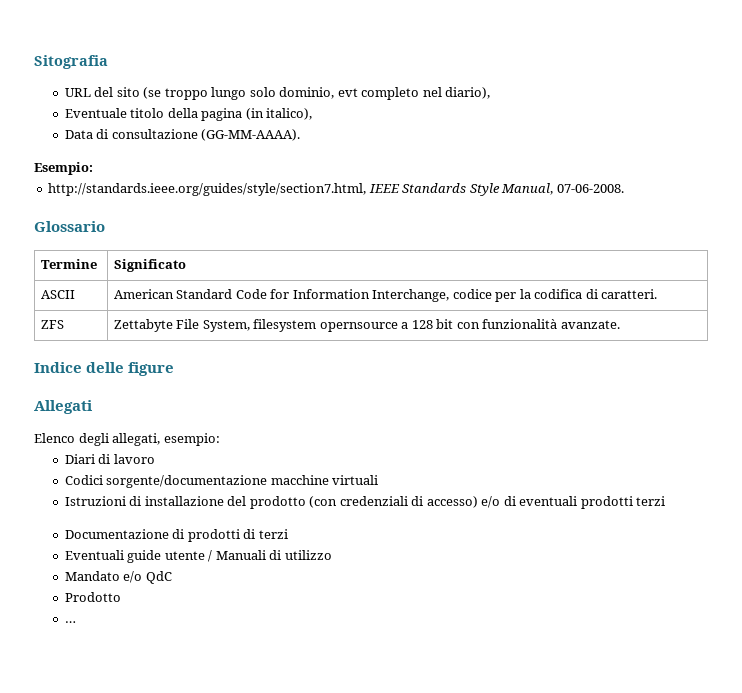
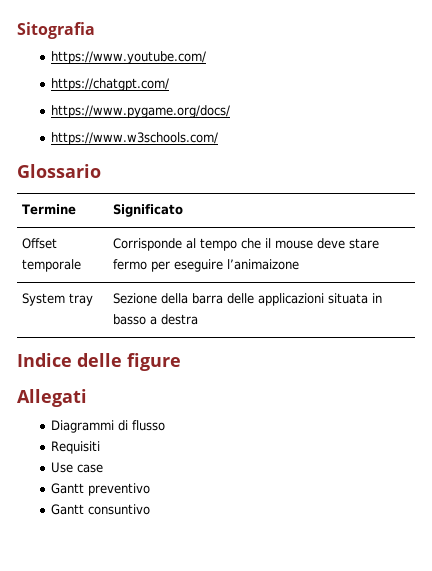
[64,87,491,100] [64,108,313,121] [64,129,301,141] [34,162,93,175] [48,183,624,196] [34,221,105,232] [40,259,97,269] [113,259,186,272] [40,290,75,299] [113,289,658,302] [40,320,64,329] [113,319,620,332] [34,362,175,376] [34,400,93,414] [34,433,220,446] [64,454,155,464] [64,475,379,488] [64,496,666,509] [64,529,288,542] [64,550,332,563] [64,571,172,584] [64,592,121,602] [64,621,76,623] URL del sito (se troppo lungo solo dominio, evt completo nel diario), // Eventuale titolo della pagina (in italico), // Data di consultazione (GG-MM-AAAA). // Esempio: // http://standards.ieee.org/guides/style/section7.html, IEEE Standards Style Manual, 07-06-2008. // Glossario // Termine | Significato // ASCII | American Standard Code for Information Interchange, codice per la codifica di caratteri. // ZFS | Zettabyte File System, filesystem opernsource a 128 bit con funzionalità avanzate. // Indice delle figure // Allegati // Elenco degli allegati, esempio: // Diari di lavoro // Codici sorgente/documentazione macchine virtuali // Istruzioni di installazione del prodotto (con credenziali di accesso) e/o di eventuali prodotti terzi // Documentazione di prodotti di terzi // Eventuali guide utente / Manuali di utilizzo // Mandato e/o QdC // Prodotto // … -> [51,51,207,64] [51,78,170,91] [51,105,231,118] [51,132,219,145] [17,164,101,178] [22,204,77,215] [113,204,184,217] [22,238,58,249] [22,259,82,272] [113,238,380,251] [113,259,300,272] [22,293,94,306] [113,293,383,306] [113,314,199,325] [17,353,181,371] [17,389,87,407] [51,420,166,433] [51,441,101,454] [51,462,104,473] [51,483,151,496] [51,504,151,515] https://www.youtube.com/ // https://chatgpt.com/ // https://www.pygame.org/docs/ // https://www.w3schools.com/ // Glossario // Termine | Significato // Offset temporale | Corrisponde al tempo che il mouse deve stare fermo per eseguire l’animaizone // System tray | Sezione della barra delle applicazioni situata in basso a destra // Indice delle figure // Allegati // Diagrammi di flusso // Requisiti // Use case // Gantt preventivo // Gantt consuntivo

